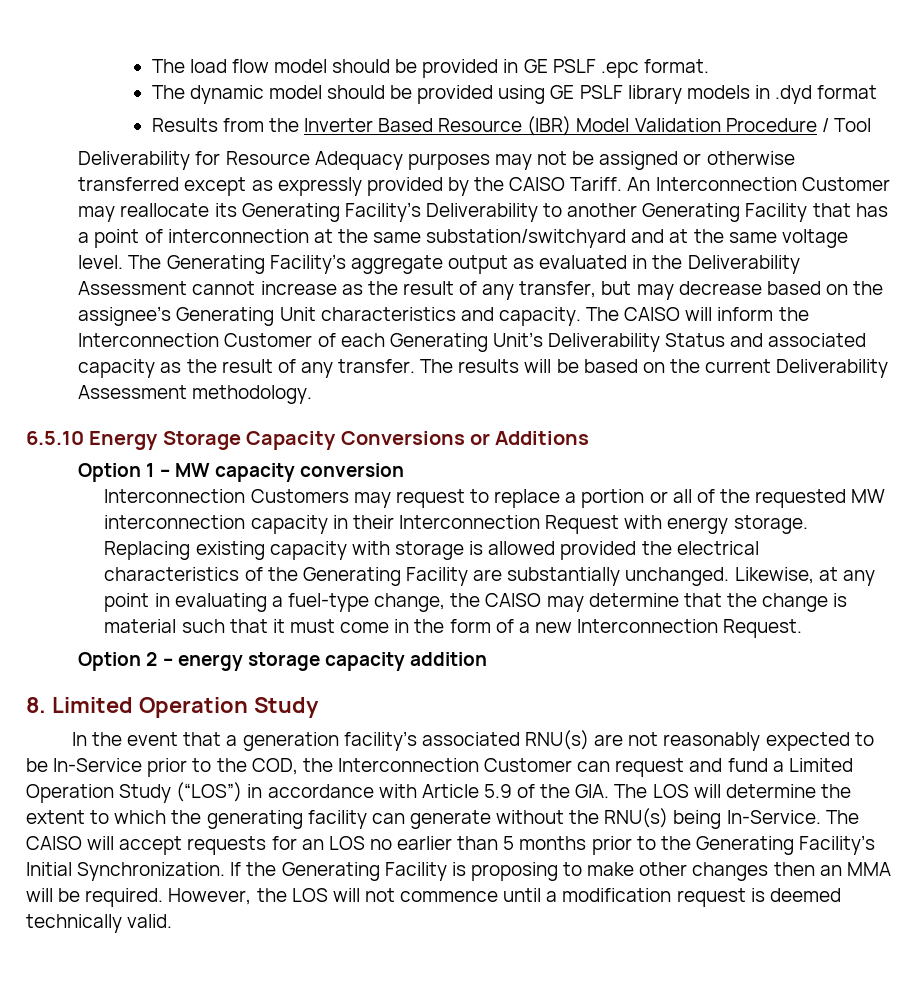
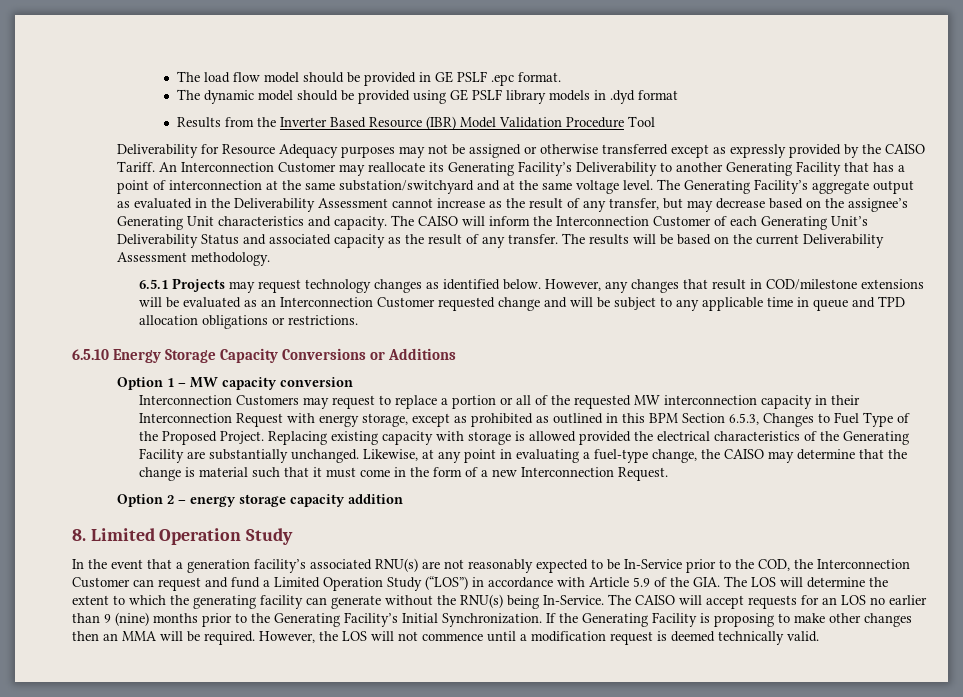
[821,118,829,132] / -> (625, 122) none
(313, 394) none -> [139,278,925,293] [139,296,906,311] [139,315,359,329] // 6.5.1 Projects may request technology changes as identified below. However, any changes that result in COD/milestone extensions will be evaluated as an Interconnection Customer requested change and will be subject to any applicable time in queue and TPD allocation obligations or restrictions.
[733,515,808,534] storage. -> [362,412,911,427] [139,431,265,445] storage, except as prohibited as outlined in this BPM Section 6.5.3, Changes to Fuel Type of the Proposed Project.
[503,836,515,850] 5 -> [104,612,149,626] 9 (nine)

